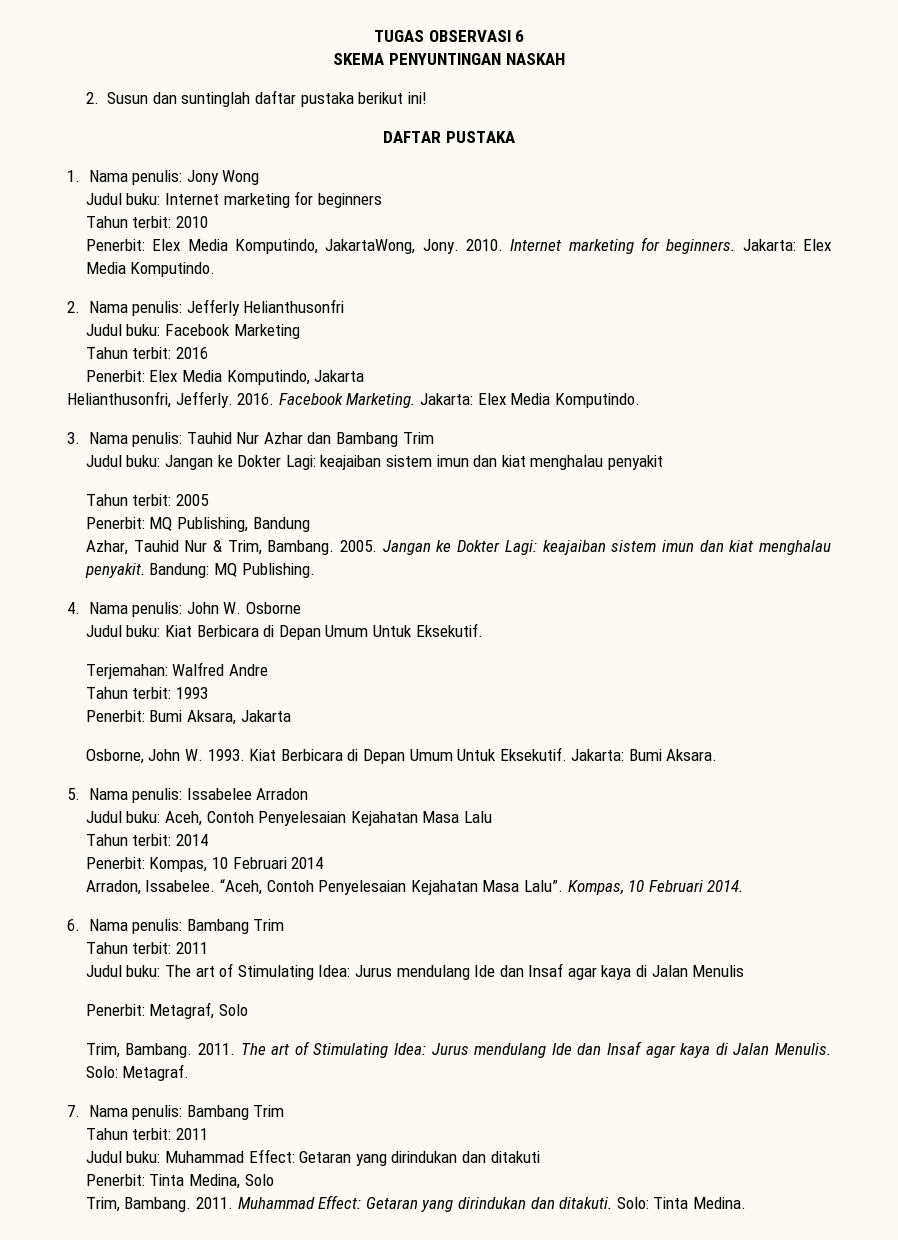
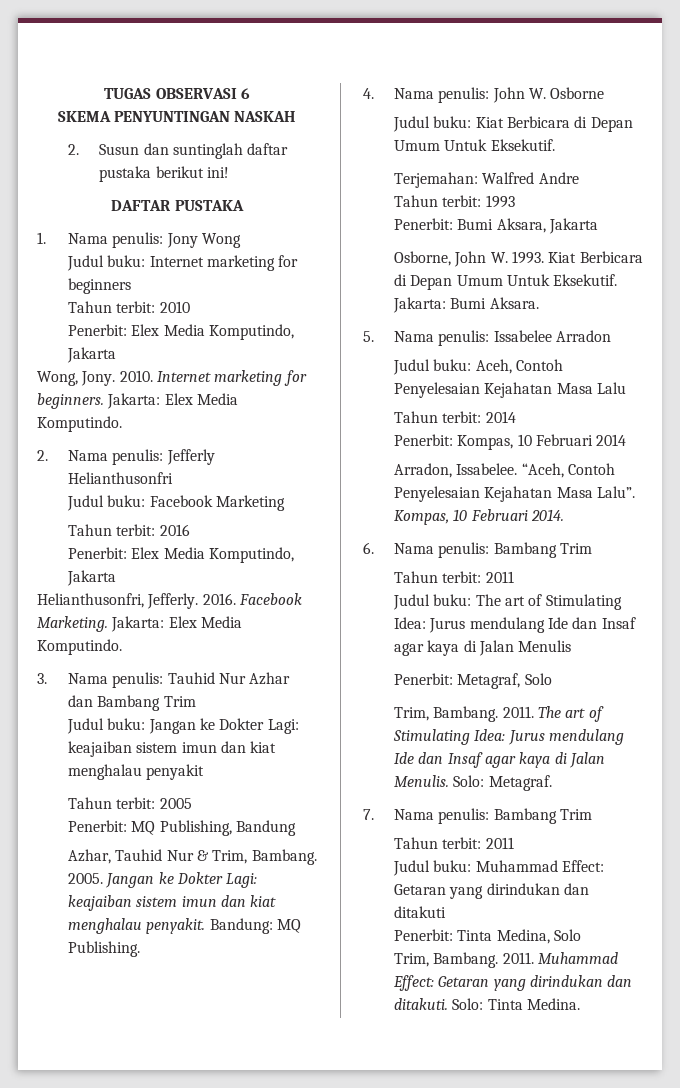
[325,239,416,254] JakartaWong, -> [67,347,117,363] [37,371,78,386] Jakarta // Wong,

